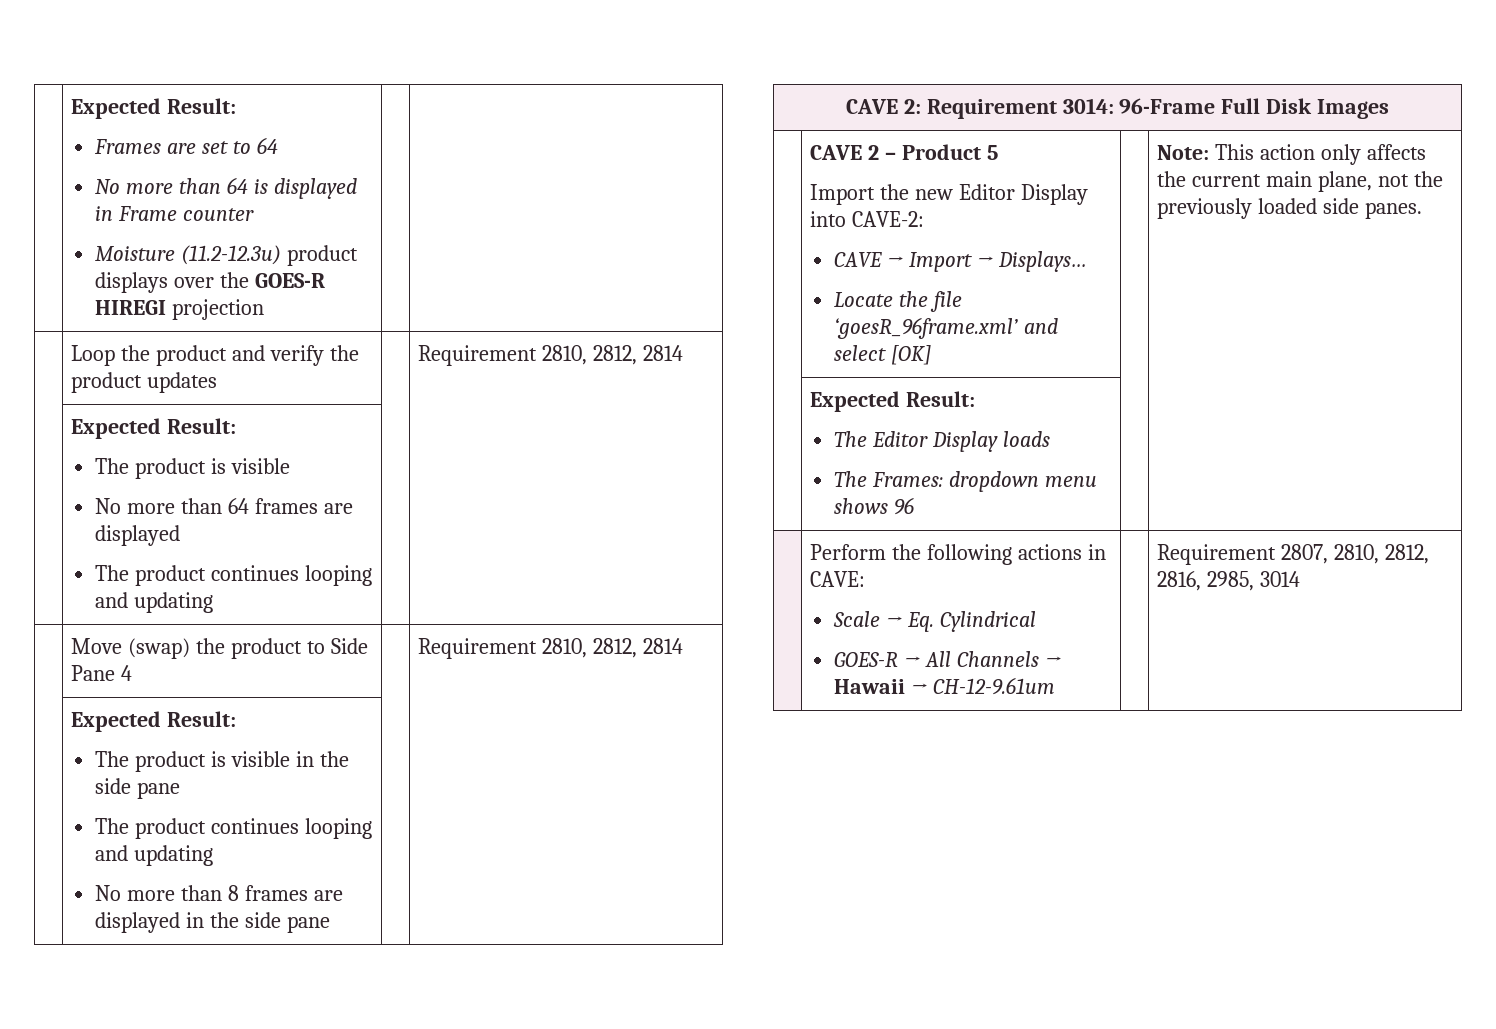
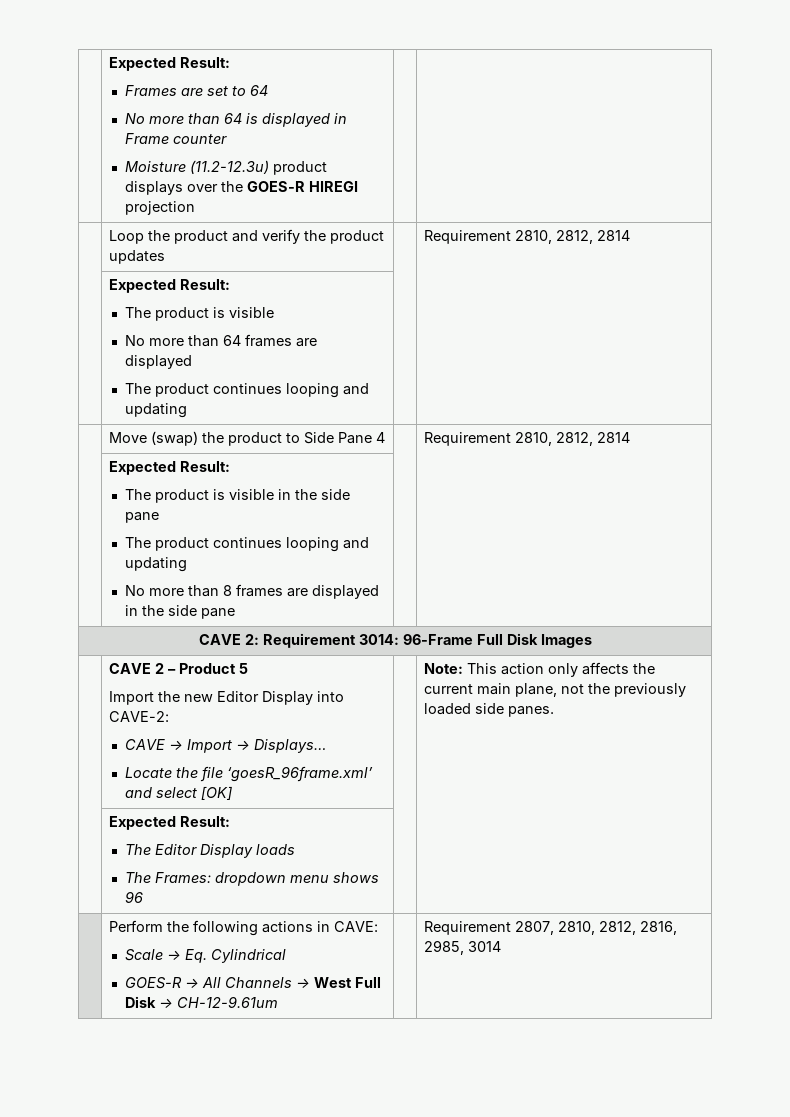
[834,679,906,694] Hawaii -> [314,977,382,988] [125,996,157,1008] West Full Disk

